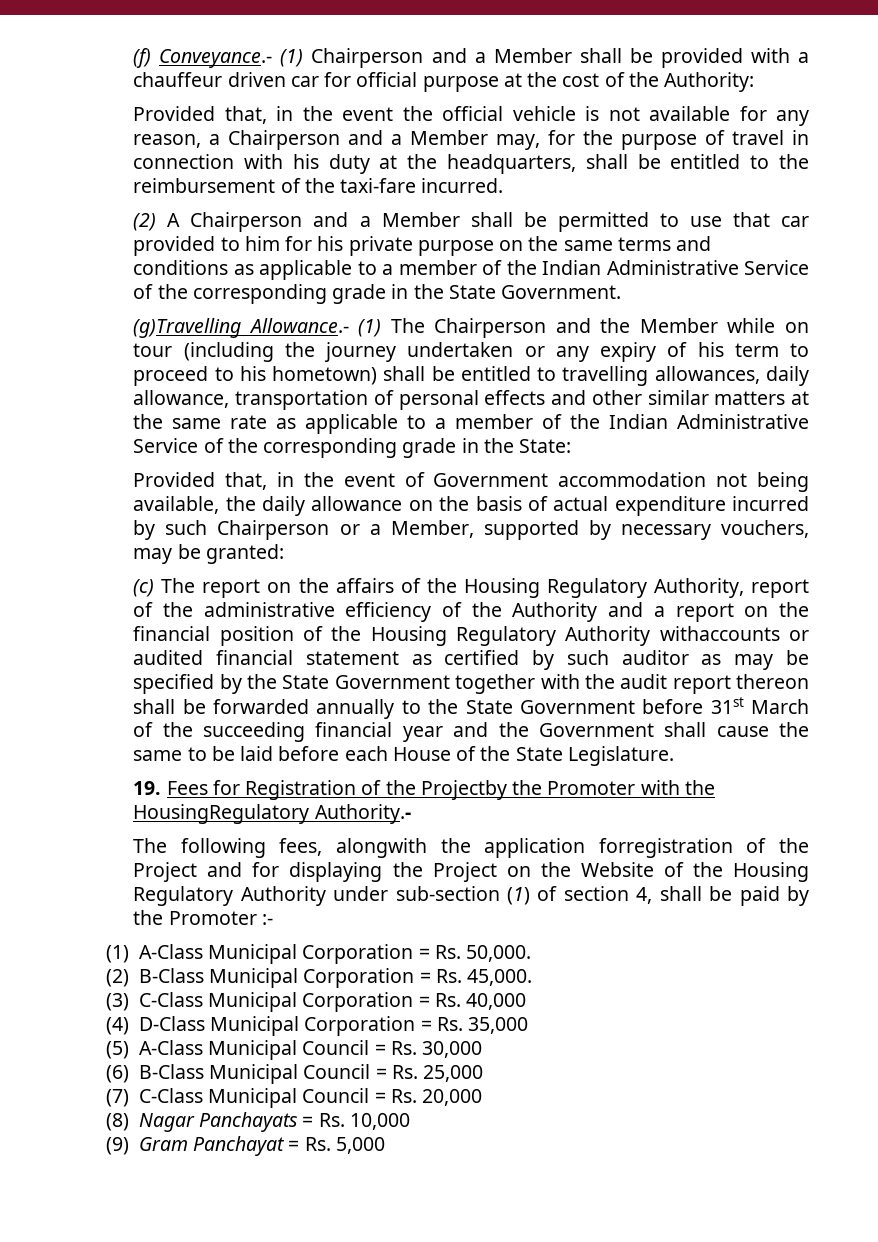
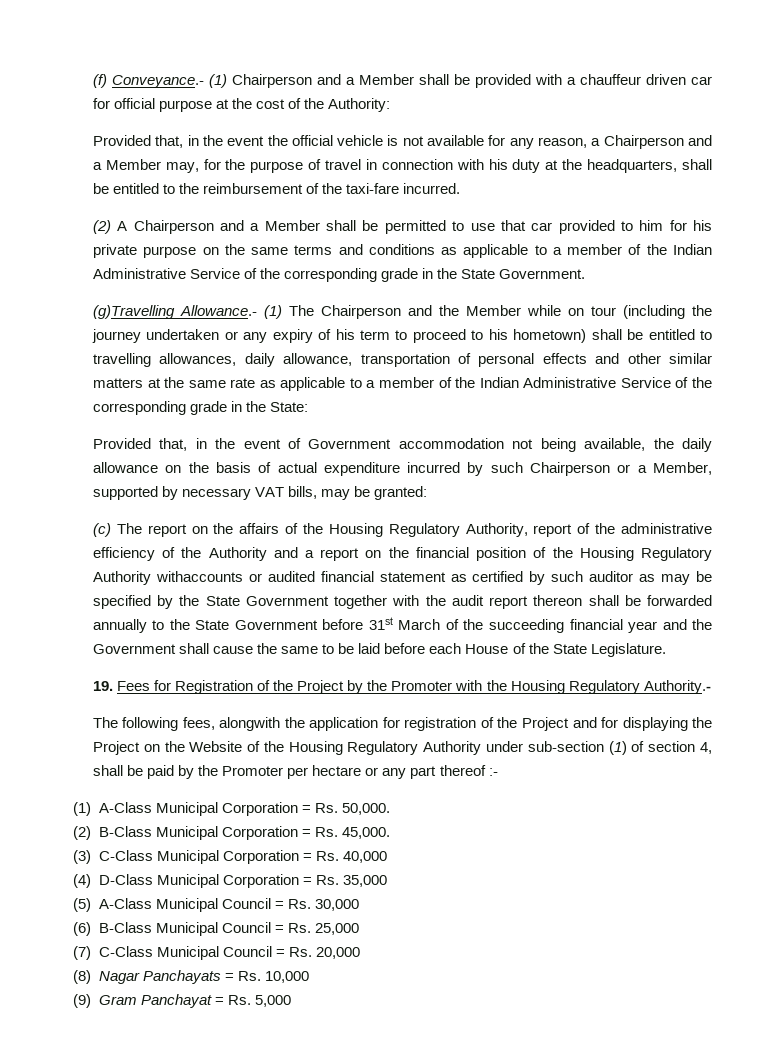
[720,520,809,538] vouchers, -> [255,486,318,499] VAT bills,
[420,780,507,800] Projectby -> [297,680,364,694] Project by
[133,804,310,824] HousingRegulatory -> [510,680,640,694] Housing Regulatory
[598,838,733,858] forregistration -> [382,717,477,731] for registration
(257, 918) none -> [287,765,486,779] per hectare or any part thereof

